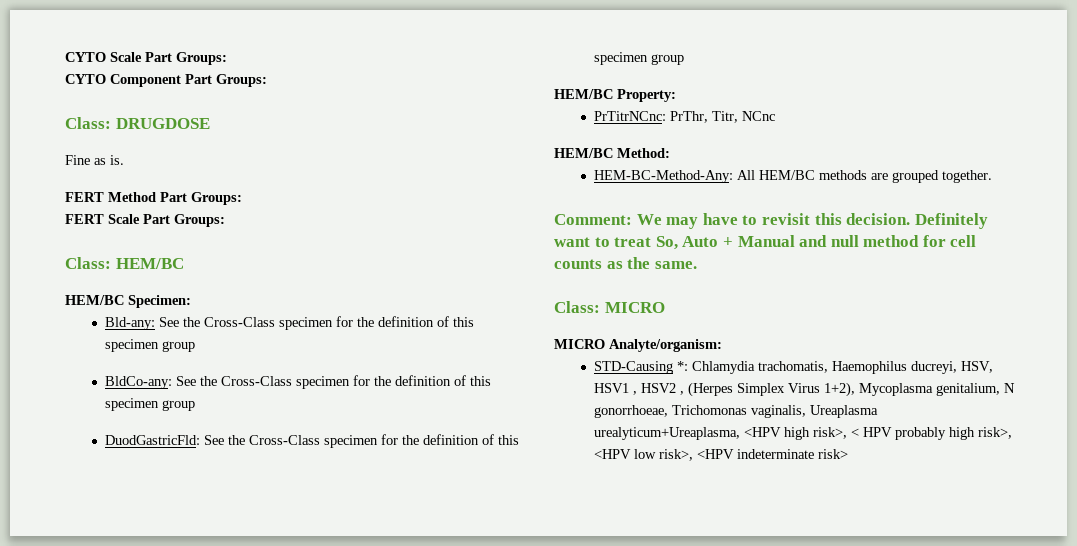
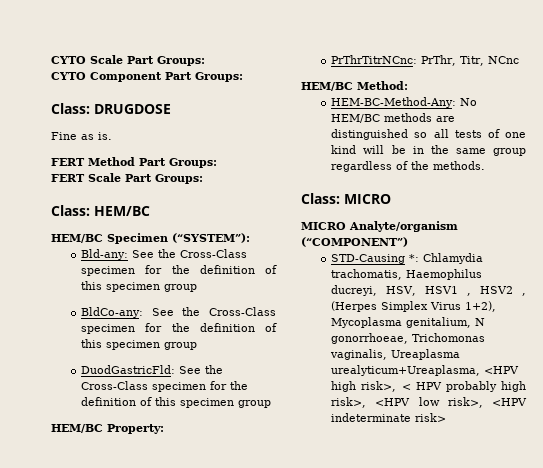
[128,295,191,308] Specimen: -> [107,233,250,244] Specimen (“SYSTEM”):
[593,111,666,121] PrTitrNCnc: -> [331,55,418,64] PrThrTitrNCnc:
[736,170,755,180] All -> [460,98,478,106] No
[891,170,992,183] [554,213,988,229] [554,235,977,250] [554,257,697,269] grouped together. // Comment: We may have to revisit this decision. Definitely want to treat So, Auto + Manual and null method for cell counts as the same. -> [331,129,526,140] [331,145,526,156] [331,161,486,172] distinguished so all tests of one kind will be in the same group regardless of the methods.
[609,339,722,352] Analyte/organism: -> [349,221,458,232] [301,237,408,247] Analyte/organism (“COMPONENT”)

